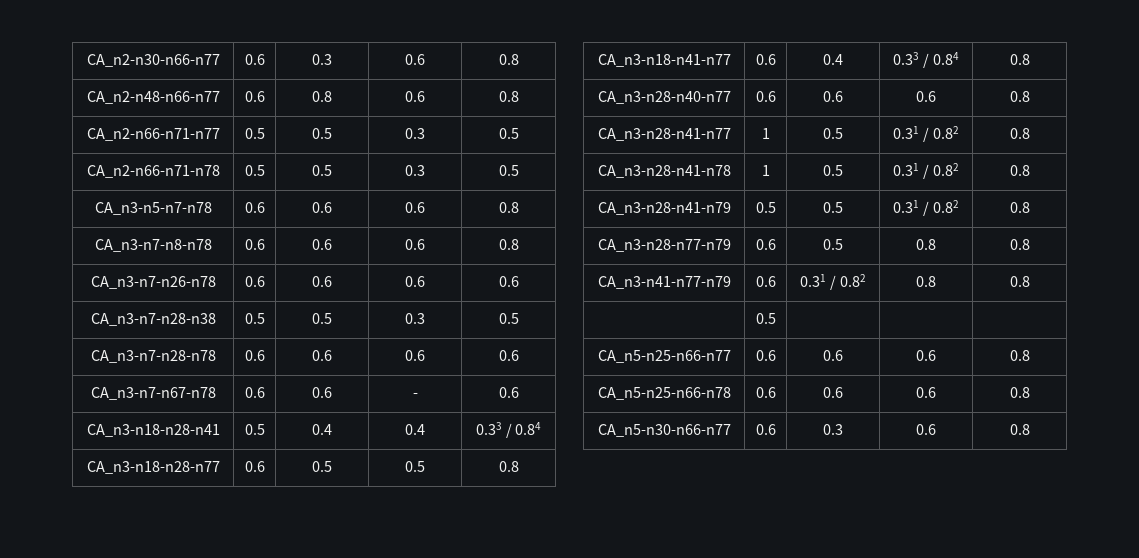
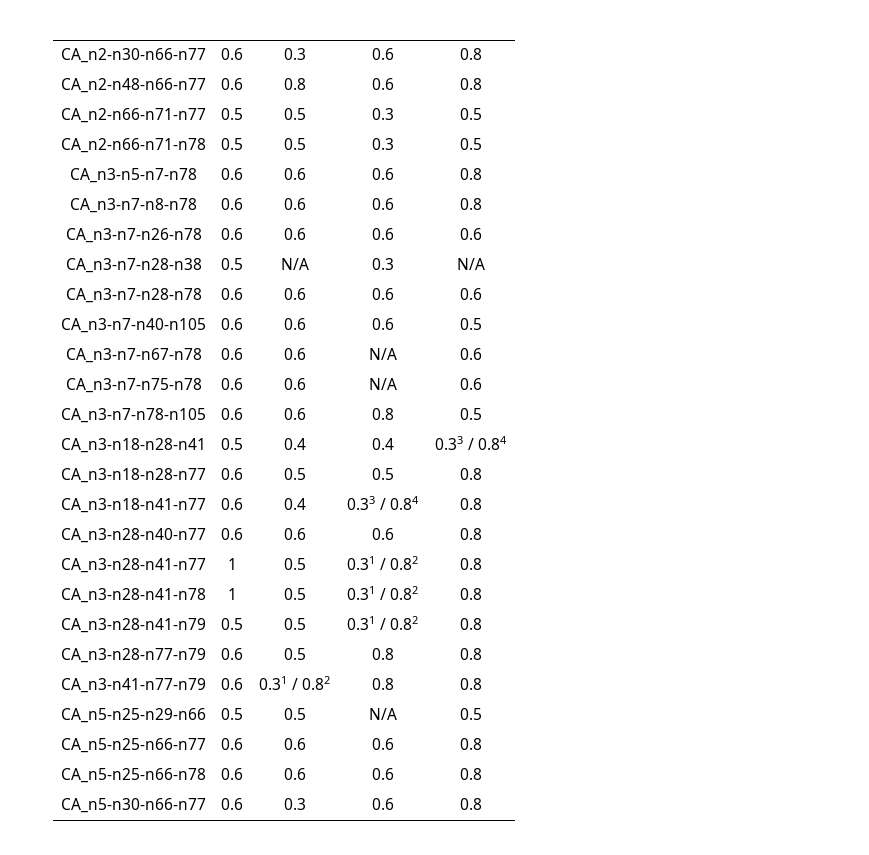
[312,313,332,324] [405,313,425,324] [498,313,519,324] 0.5 | 0.3 | 0.5 -> [280,258,309,270] [371,258,394,270] [456,258,485,270] N/A | 0.3 | N/A
(519, 355) none -> [61,318,206,333] [221,318,243,330] [283,318,306,330] [371,318,394,330] [459,318,482,330] // CA_n3-n7-n40-n105 | 0.6 | 0.6 | 0.6 | 0.5
[412,393,418,398] [498,387,519,398] - | 0.6 -> [368,348,397,360] [459,348,482,360] [65,378,202,393] [221,378,243,390] [283,378,306,390] [368,378,397,390] [459,378,482,390] [61,408,206,423] [221,408,243,420] [283,408,306,420] [371,408,394,420] [459,408,482,420] N/A | 0.6 // CA_n3-n7-n75-n78 | 0.6 | 0.6 | N/A | 0.6 // CA_n3-n7-n78-n105 | 0.6 | 0.6 | 0.8 | 0.5
[755,313,776,324] | 0.5 | | | -> [61,708,206,723] [221,708,243,720] [283,708,306,720] [368,708,397,720] [459,708,482,720] CA_n5-n25-n29-n66 | 0.5 | 0.5 | N/A | 0.5

